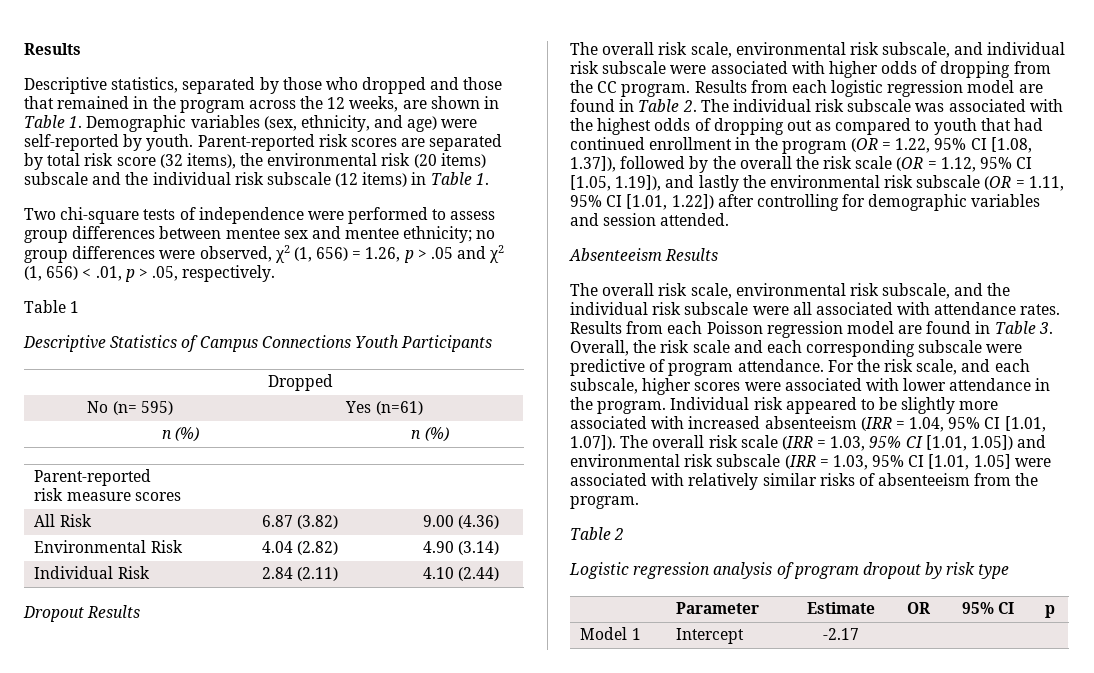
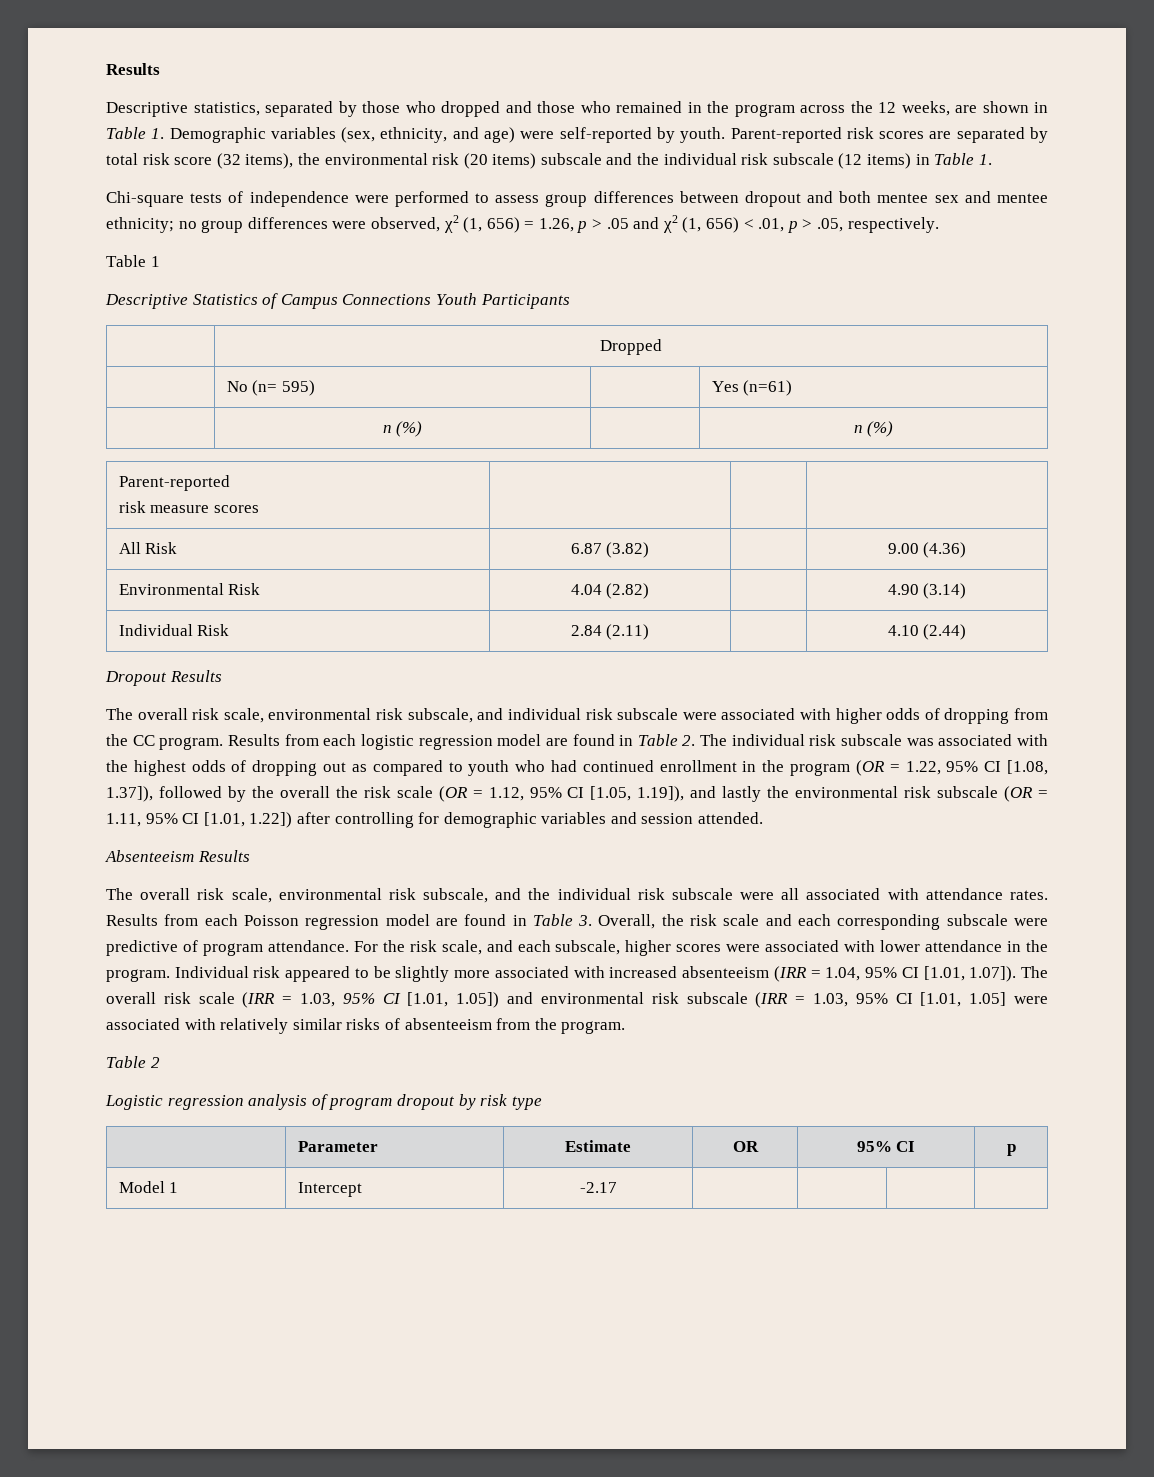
[24,96,54,109] that -> [580,101,611,113] who
[24,207,140,224] Two chi-square -> [106,191,184,207] Chi-square
(222, 232) none -> [744,191,872,207] dropout and both
[980,118,1011,131] that -> [515,760,546,772] who

